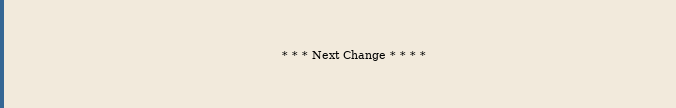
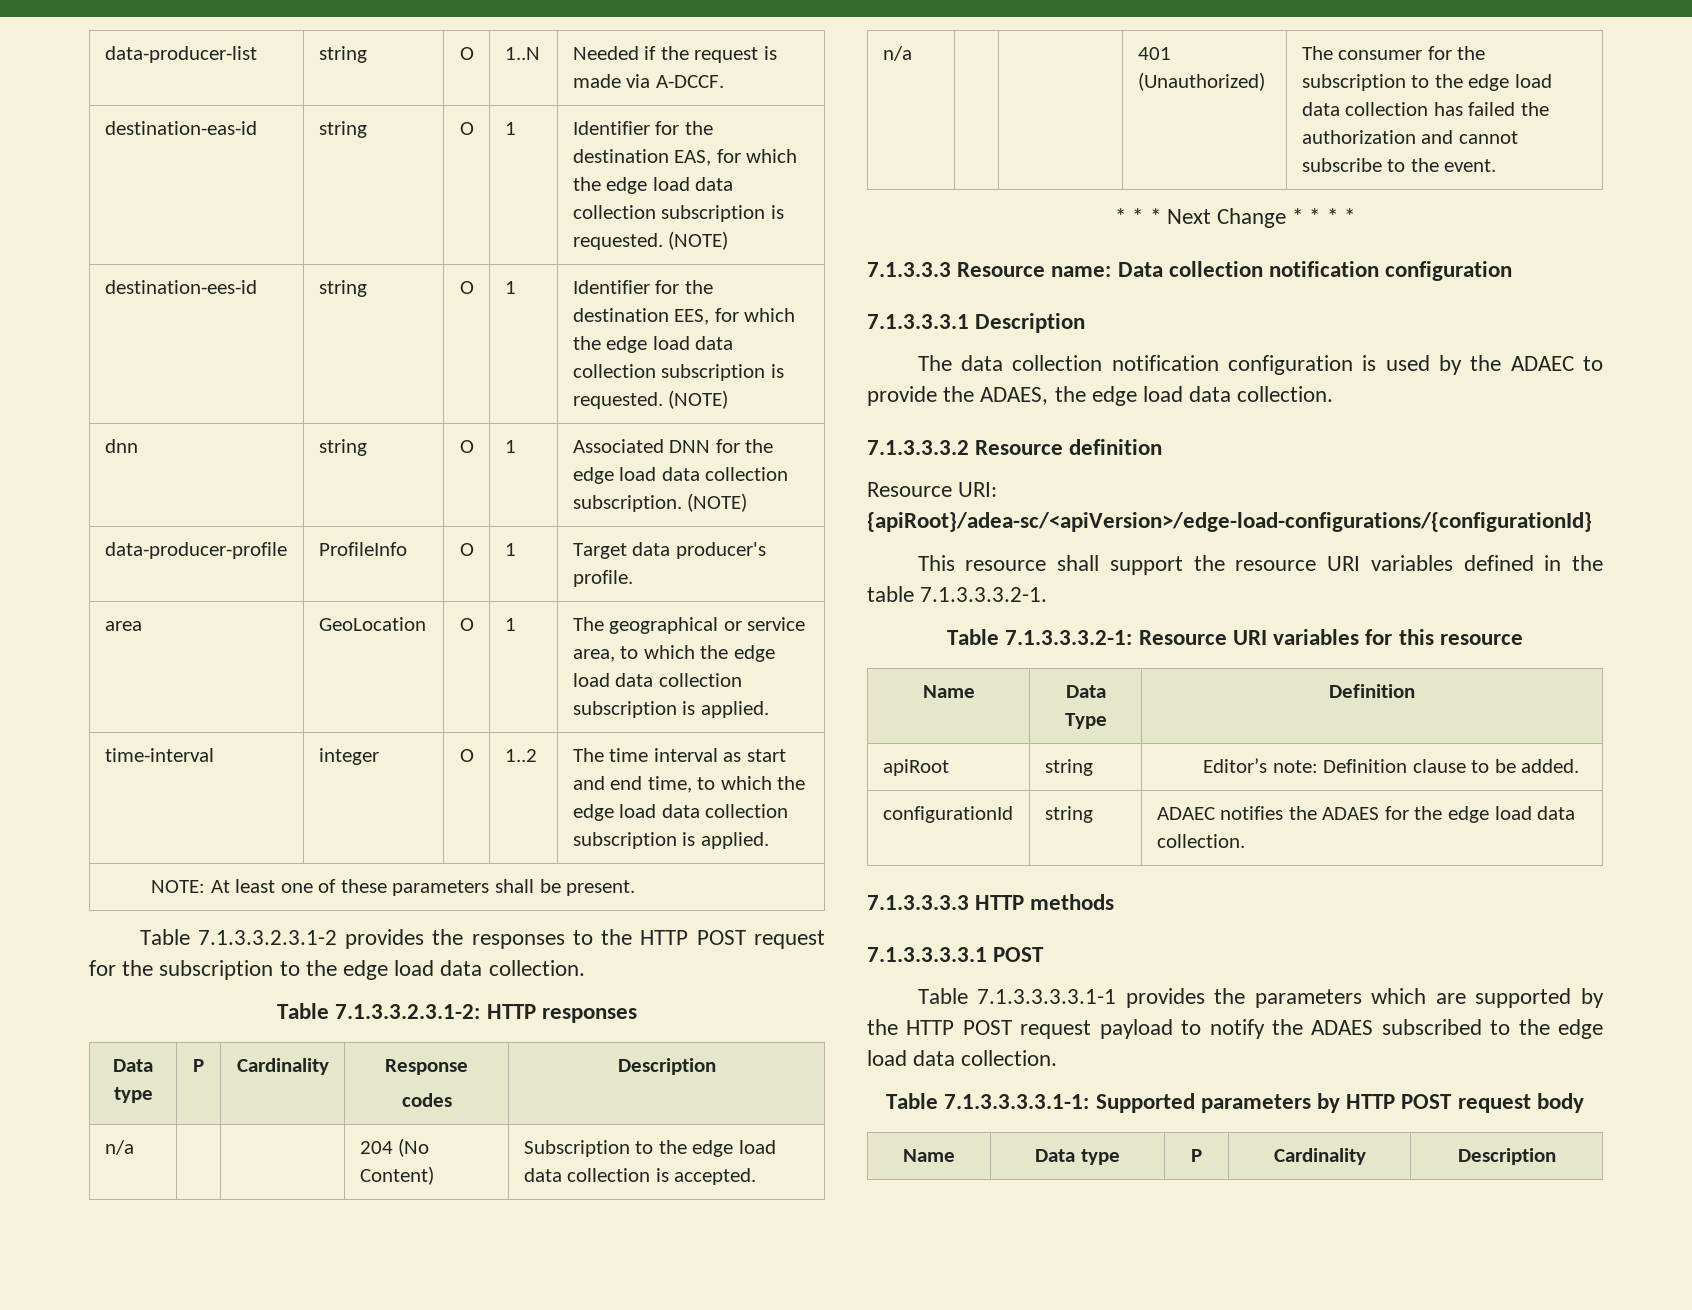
(281, 55) none -> [104,46,257,63] [318,46,367,63] [459,47,474,60] [504,47,540,60] [572,46,777,63] [572,74,724,88] [104,121,257,135] [318,121,367,138] [459,122,474,135] [504,122,516,135] [572,121,713,135] [572,149,798,166] [572,177,734,194] [572,205,784,222] [572,231,729,250] [104,280,257,294] [318,280,367,297] [459,281,474,294] [504,281,516,294] [572,280,713,294] [572,308,796,325] [572,336,734,353] [572,364,784,381] [572,390,729,409] [104,439,138,453] [318,439,367,456] [459,440,474,453] [504,440,516,453] [572,439,774,453] [572,467,789,484] [572,493,748,512] [104,542,287,559] [318,542,407,556] [459,543,474,556] [504,543,516,556] [572,542,766,559] [572,570,633,587] [104,621,142,631] [318,617,426,631] [459,618,474,631] [504,618,516,631] [572,617,806,634] [572,645,775,662] [572,673,742,687] [572,701,769,718] [104,748,214,762] [318,748,379,765] [459,749,474,762] [504,749,537,762] [572,748,786,762] [572,776,806,793] [572,804,789,821] [572,832,769,849] [151,879,636,896] [139,929,825,949] [89,960,585,980] [277,1003,637,1023] [113,1059,153,1072] [113,1087,153,1103] [193,1059,204,1072] [236,1058,329,1075] [385,1059,468,1075] [401,1093,452,1107] [617,1058,716,1075] [104,1140,134,1155] [359,1138,430,1157] [359,1166,434,1185] [523,1140,776,1157] [523,1168,757,1185] [882,46,912,61] [1137,47,1171,60] [1137,72,1265,91] [1301,46,1486,60] [1301,74,1552,91] [1301,102,1549,116] [1301,130,1518,144] [1301,158,1497,172] data-producer-list | string | O | 1..N | Needed if the request is made via A-DCCF. // destination-eas-id | string | O | 1 | Identifier for the destination EAS, for which the edge load data collection subscription is requested. (NOTE) // destination-ees-id | string | O | 1 | Identifier for the destination EES, for which the edge load data collection subscription is requested. (NOTE) // dnn | string | O | 1 | Associated DNN for the edge load data collection subscription. (NOTE) // data-producer-profile | ProfileInfo | O | 1 | Target data producer's profile. // area | GeoLocation | O | 1 | The geographical or service area, to which the edge load data collection subscription is applied. // time-interval | integer | O | 1..2 | The time interval as start and end time, to which the edge load data collection subscription is applied. // NOTE: At least one of these parameters shall be present. // Table 7.1.3.3.2.3.1-2 provides the responses to the HTTP POST request for the subscription to the edge load data collection. // Table 7.1.3.3.2.3.1-2: HTTP responses // Data type | P | Cardinality | Response // codes | Description // n/a | | | 204 (No Content) | Subscription to the edge load data collection is accepted. // n/a | | | 401 (Unauthorized) | The consumer for the subscription to the edge load data collection has failed the authorization and cannot subscribe to the event. //
(426, 55) none -> [867,261,1513,281] [867,313,1086,333] [917,355,1603,375] [867,386,1334,406] [867,439,1163,455] [867,482,998,497] [867,512,1592,532] [917,555,1603,575] [867,586,1048,602] [947,629,1523,645] [922,685,975,698] [1065,685,1106,698] [1064,713,1107,729] [1329,684,1415,698] [882,759,949,776] [1044,759,1093,776] [1203,758,1580,773] [882,806,1013,823] [1044,806,1093,823] [1156,806,1576,823] [1156,834,1245,848] [867,894,1115,910] [867,947,1045,962] [917,988,1604,1008] [867,1019,1603,1039] [867,1050,1058,1066] [886,1093,1584,1113] [903,1149,955,1162] [1035,1149,1120,1165] [1191,1149,1202,1162] [1273,1148,1366,1165] [1457,1148,1556,1165] // 7.1.3.3.3 Resource name: Data collection notification configuration // 7.1.3.3.3.1 Description // The data collection notification configuration is used by the ADAEC to provide the ADAES, the edge load data collection. // 7.1.3.3.3.2 Resource definition // Resource URI: {apiRoot}/adea-sc/<apiVersion>/edge-load-configurations/{configurationId} // This resource shall support the resource URI variables defined in the table 7.1.3.3.3.2-1. // Table 7.1.3.3.3.2-1: Resource URI variables for this resource // Name | Data Type | Definition // apiRoot | string | Editor’s note: Definition clause to be added. // configurationId | string | ADAEC notifies the ADAES for the edge load data collection. // 7.1.3.3.3.3 HTTP methods // 7.1.3.3.3.3.1 POST // Table 7.1.3.3.3.3.1-1 provides the parameters which are supported by the HTTP POST request payload to notify the ADAES subscribed to the edge load data collection. // Table 7.1.3.3.3.3.1-1: Supported parameters by HTTP POST request body // Name | Data type | P | Cardinality | Description

